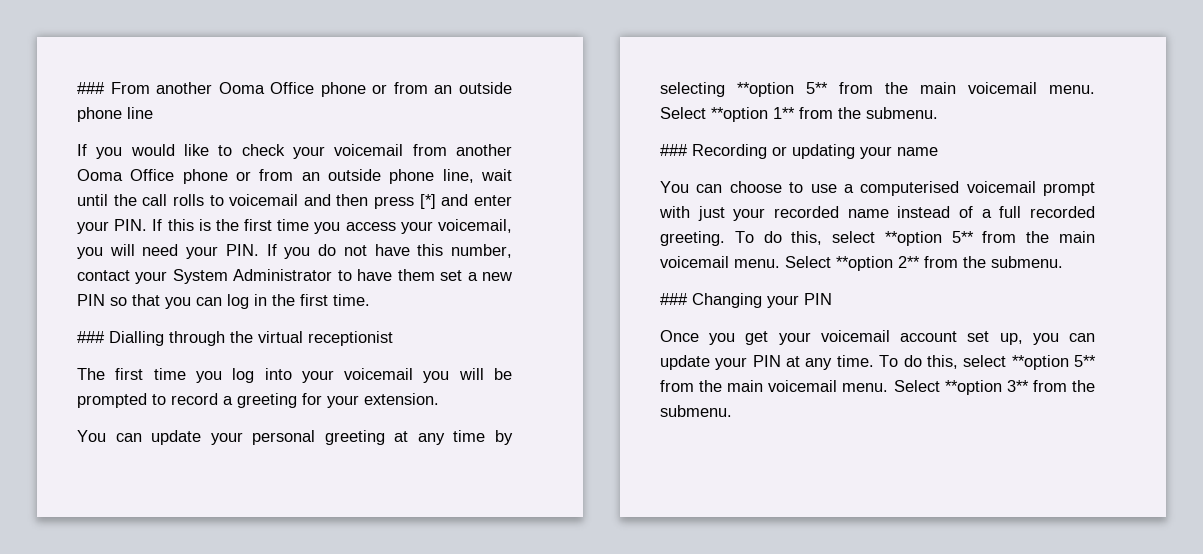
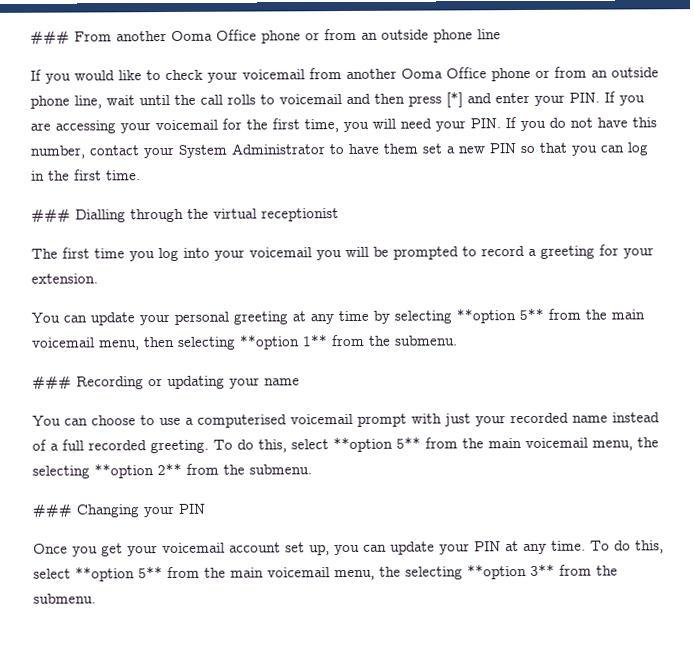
[167,219,512,234] this is the first time you access your voicemail, -> [619,95,645,106] [30,118,339,134] you are accessing your voicemail for the first time,
[1049,85,1095,94] [660,107,706,119] menu. Select -> [99,336,236,351] menu, then selecting
[734,256,831,268] menu. Select -> [592,437,659,451] [32,465,90,479] menu, the selecting
[842,380,940,392] menu. Select -> [334,566,463,581] menu, the selecting

